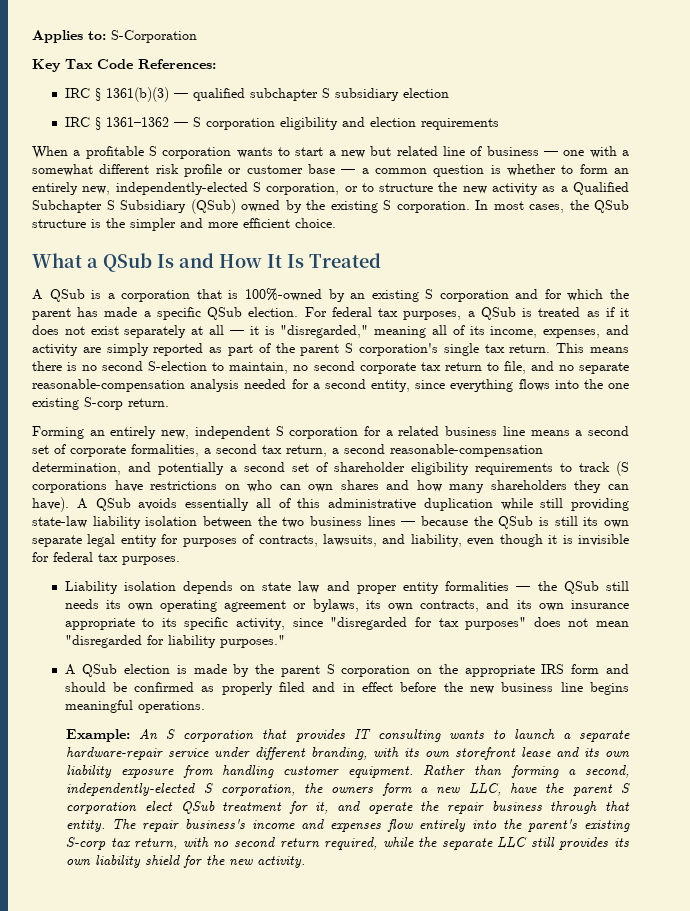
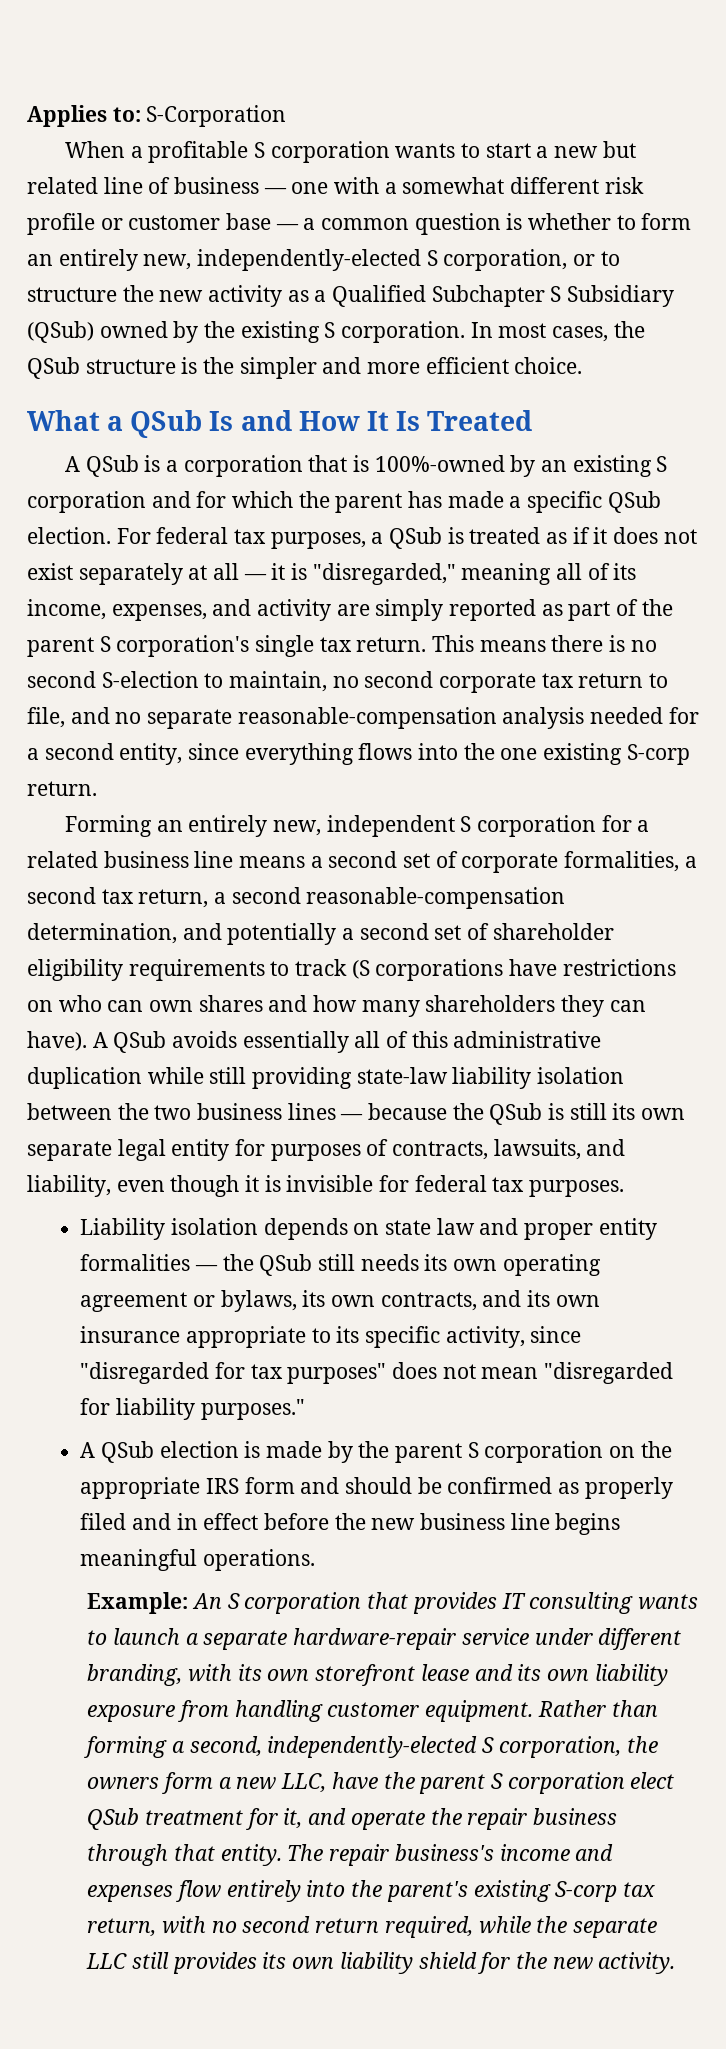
[32,59,216,72] [64,87,449,102] [64,117,499,130] // Key Tax Code References: // IRC § 1361(b)(3) — qualified subchapter S subsidiary election // IRC § 1361–1362 — S corporation eligibility and election requirements -> (287, 116) none

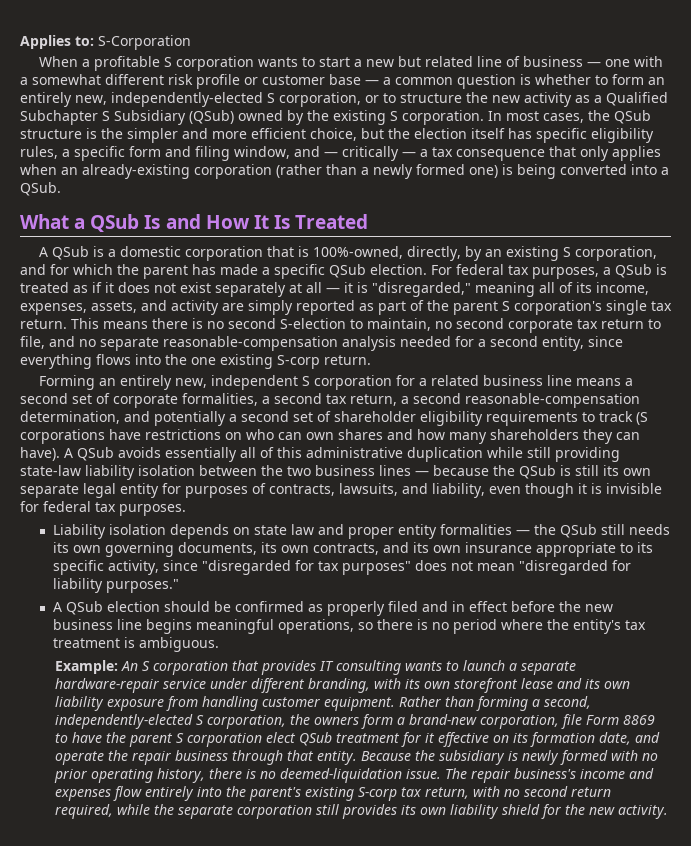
[514,357,583,374] choice. -> [310,128,654,143] [20,146,661,161] [20,164,669,179] [20,182,61,196] choice, but the election itself has specific eligibility rules, a specific form and filing window, and — critically — a tax consequence that only applies when an already-existing corporation (rather than a newly formed one) is being converted into a QSub.
(179, 466) none -> [119,246,181,257] domestic
[374,455,505,472] 100%-owned -> [312,246,461,261] 100%-owned, directly,
[27,491,146,513] corporation -> [574,246,657,261] corporation,
(207, 612) none -> [91,301,137,313] assets,
[502,1254,601,1276] [80,1290,297,1312] operating agreement or bylaws, -> [104,542,257,557] governing documents,
[244,1441,672,1463] [80,1477,340,1499] is made by the parent S corporation on the appropriate IRS form and -> (160, 606) none
[203,1549,316,1571] operations. -> [277,619,646,634] [52,637,219,652] operations, so there is no period where the entity's tax treatment is ambiguous.
[236,1773,327,1792] new LLC, -> [408,714,655,729] [54,733,68,743] brand-new corporation, file Form 8869 to
[283,1808,303,1828] it, -> [424,732,631,747] it effective on its formation date,
(282, 1855) none -> [360,750,658,765] [53,768,441,783] Because the subsidiary is newly formed with no prior operating history, there is no deemed-liquidation issue.
[86,1953,128,1969] LLC -> [236,805,312,819] corporation

